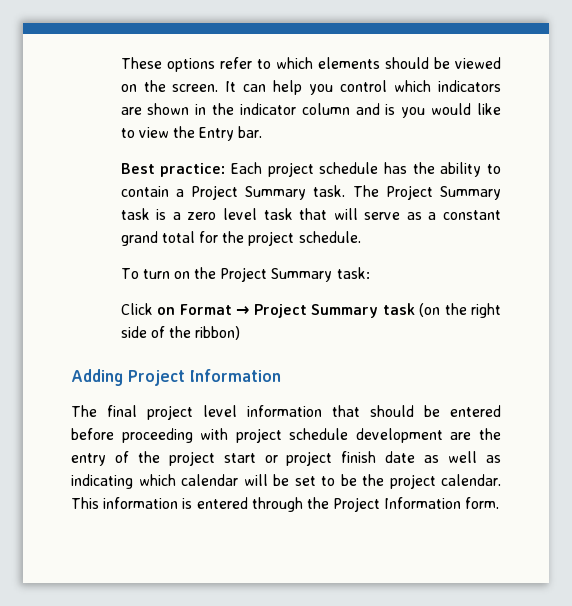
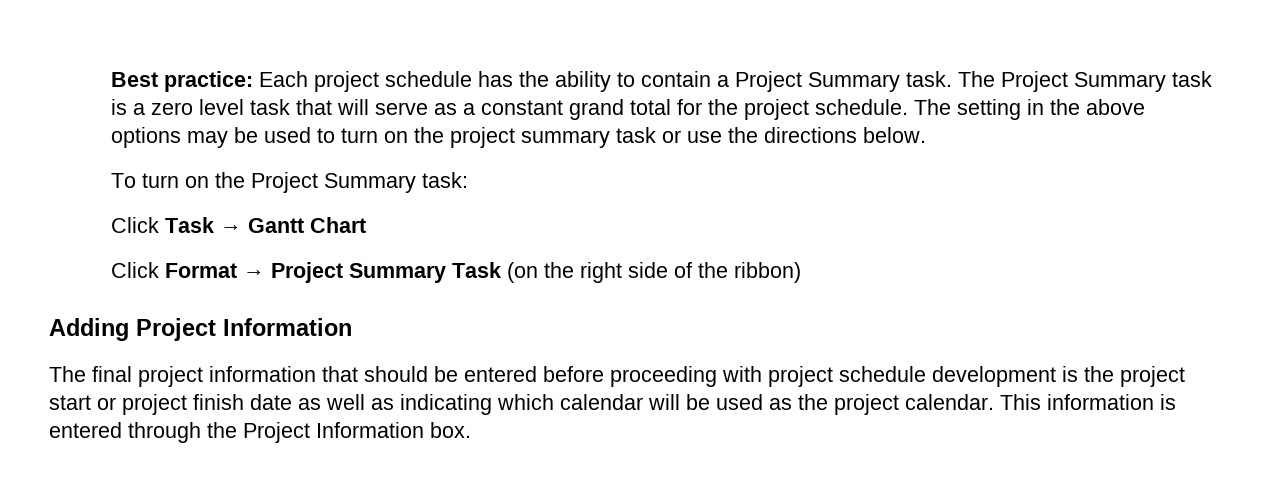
[120,57,501,72] [120,80,502,95] [120,103,502,118] [120,126,263,141] These options refer to which elements should be viewed on the screen. It can help you control which indicators are shown in the indicator column and is you would like to view the Entry bar. // -> (110, 79) none
(361, 237) none -> [913,99,1145,120] [110,127,926,148] The setting in the above options may be used to turn on the project summary task or use the directions below.
[157,307,176,315] on -> [164,217,366,233] [110,262,159,278] Task → Gantt Chart // Click
[382,303,415,315] task -> [451,262,501,278] Task
[203,405,237,417] level -> (203, 376) none
[450,428,501,440] [71,451,129,466] are the entry of -> [1062,366,1078,382] is
[294,474,357,486] set to be -> [716,394,792,410] used as
[465,497,500,509] form. -> [430,422,471,438] box.

